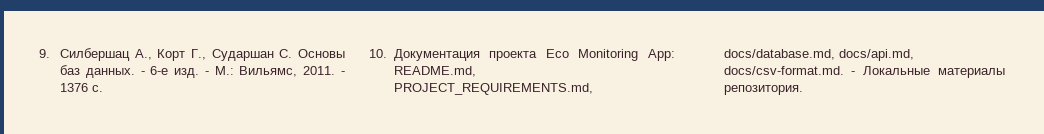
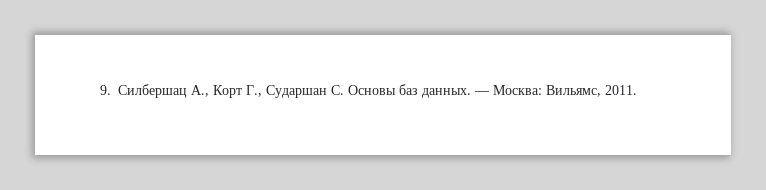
[140,66,346,78] [60,83,104,92] [369,49,675,61] [393,66,476,77] [393,83,593,95] [723,49,914,61] [723,66,1005,78] [723,85,803,95] - 6-е изд. - М.: Вильямс, 2011. - 1376 с. // 10. Документация проекта Eco Monitoring App: README.md, PROJECT_REQUIREMENTS.md, docs/database.md, docs/api.md, docs/csv-format.md. - Локальные материалы репозитория. -> [474,85,637,97] — Москва: Вильямс, 2011.

